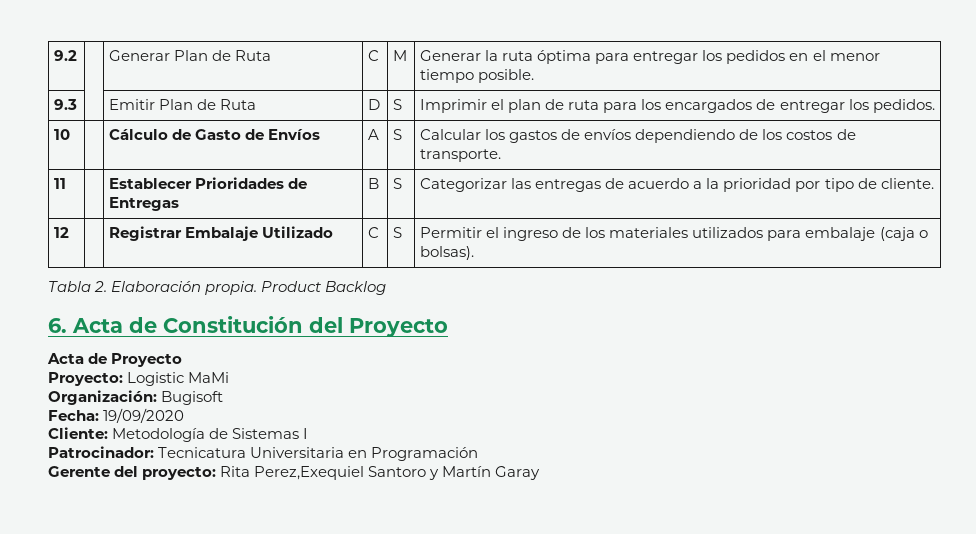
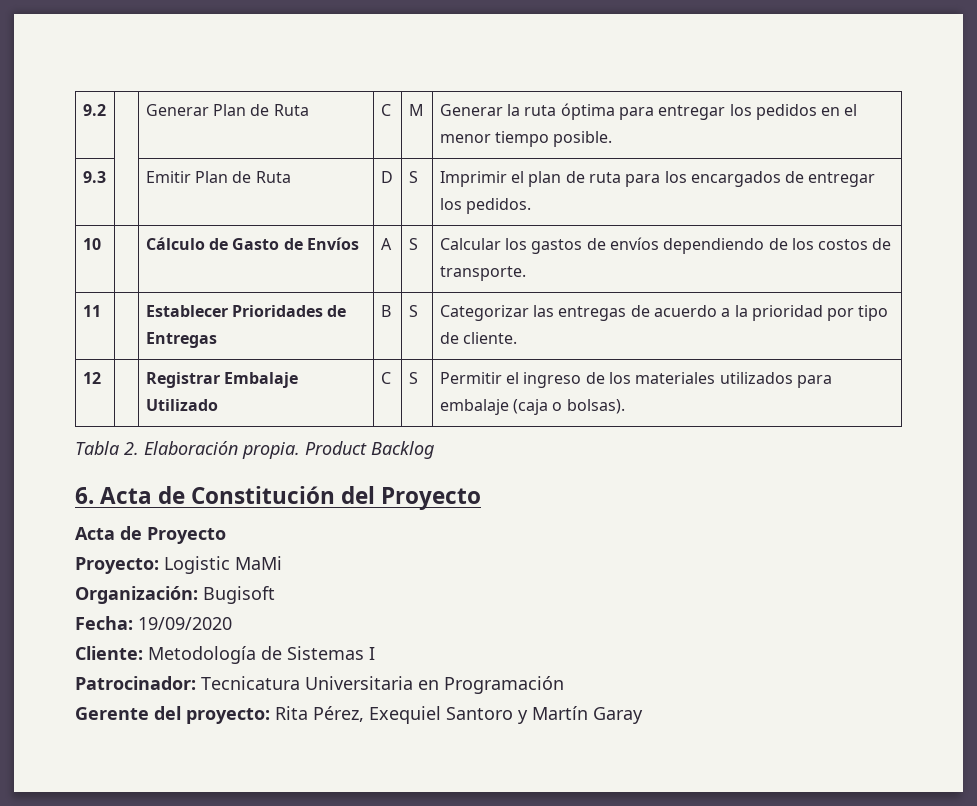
[254,466,365,480] Perez,Exequiel -> [313,706,441,724] Pérez, Exequiel

